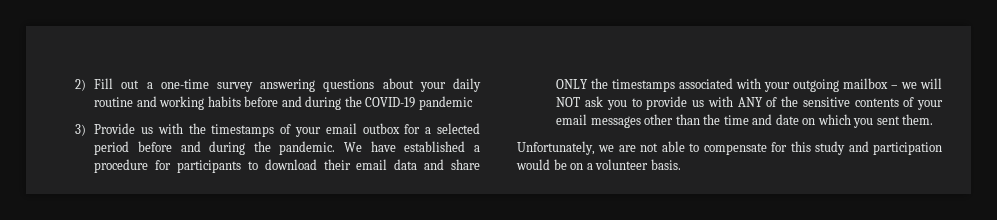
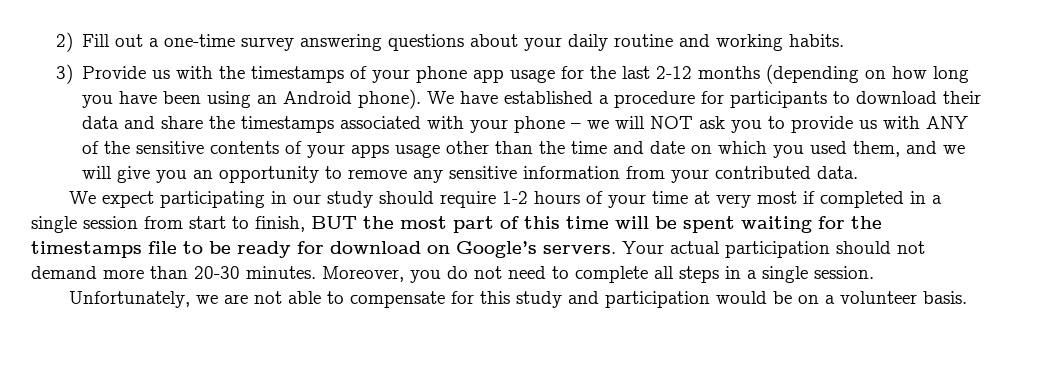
[207,96,473,110] habits before and during the COVID-19 pandemic -> [789,34,845,47] habits.
[325,123,480,134] [94,141,336,155] email outbox for a selected period before and during the pandemic. -> [416,64,970,84] [82,89,422,109] phone app usage for the last 2-12 months (depending on how long you have been using an Android phone).
[356,159,388,170] email -> (982, 97) none
[556,79,589,89] ONLY -> (204, 122) none
[793,78,889,92] outgoing mailbox -> [514,116,566,133] phone
[556,114,641,128] email messages -> [351,144,441,158] apps usage
[876,114,934,125] sent them. -> [810,141,966,157] [82,166,859,183] [69,191,943,208] [31,216,882,233] [31,241,925,258] [31,266,874,283] used them, and we will give you an opportunity to remove any sensitive information from your contributed data. // We expect participating in our study should require 1-2 hours of your time at very most if completed in a single session from start to finish, BUT the most part of this time will be spent waiting for the timestamps file to be ready for download on Google’s servers. Your actual participation should not demand more than 20-30 minutes. Moreover, you do not need to complete all steps in a single session.

